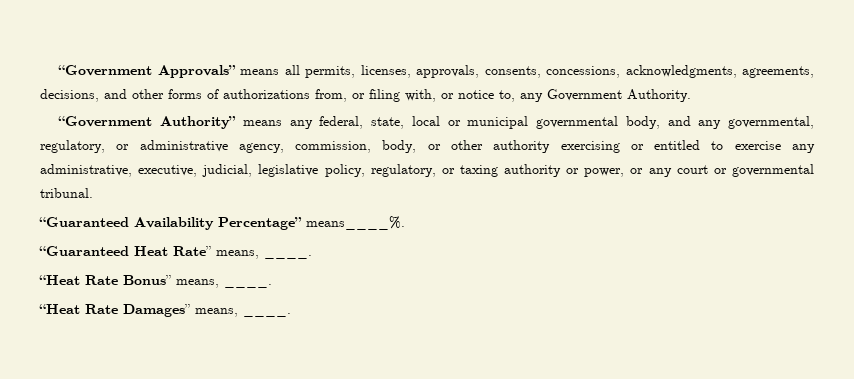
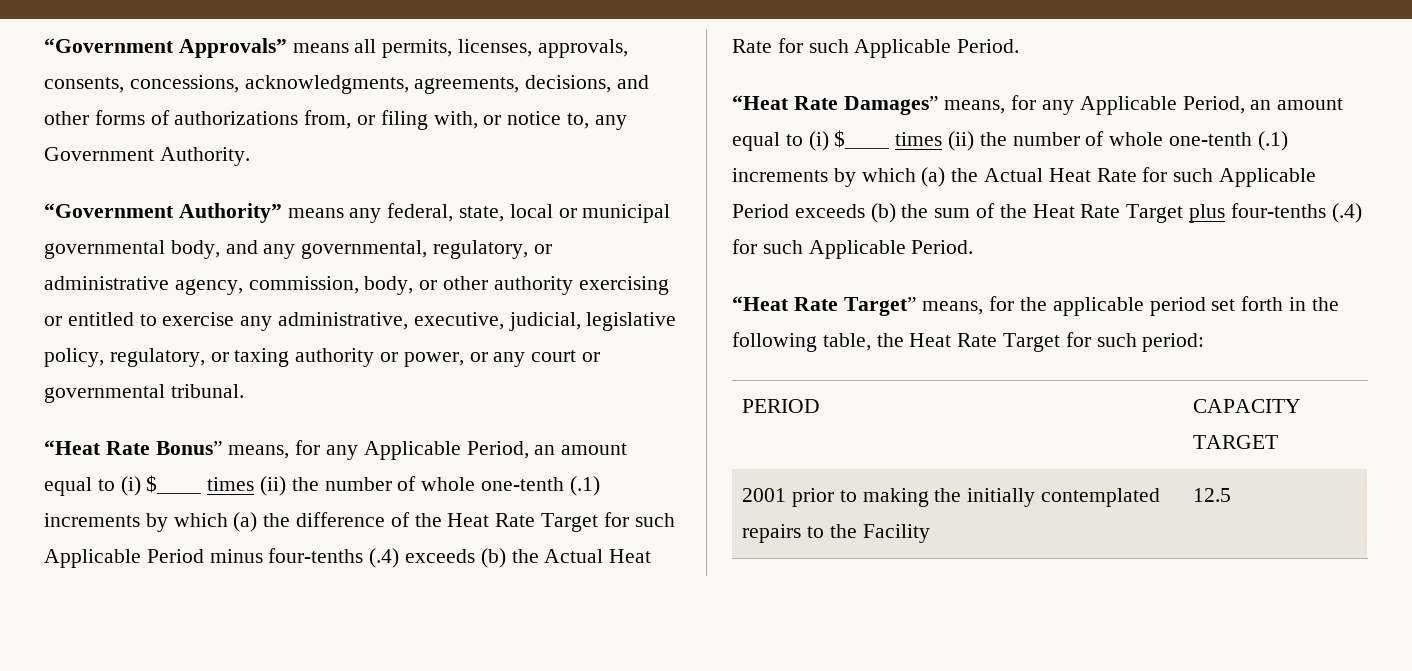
[39,216,405,230] [39,246,312,259] [39,275,272,288] [39,304,291,317] “Guaranteed Availability Percentage” means____%. // “Guaranteed Heat Rate” means, ____. // “Heat Rate Bonus” means, ____. // “Heat Rate Damages” means, ____. -> [44,440,628,460] [44,475,600,496] [44,512,675,532] [44,548,652,568] [732,38,1020,58] [732,95,1344,115] [732,130,1288,151] [732,167,1317,187] [732,203,1362,223] [732,239,974,259] [732,296,1339,316] [732,332,1205,352] [742,399,821,413] [1193,399,1302,413] [1193,435,1279,449] [742,488,1160,507] [742,524,930,543] [1193,488,1232,502] “Heat Rate Bonus” means, for any Applicable Period, an amount equal to (i) $____ times (ii) the number of whole one-tenth (.1) increments by which (a) the difference of the Heat Rate Target for such Applicable Period minus four-tenths (.4) exceeds (b) the Actual Heat Rate for such Applicable Period. // “Heat Rate Damages” means, for any Applicable Period, an amount equal to (i) $____ times (ii) the number of whole one-tenth (.1) increments by which (a) the Actual Heat Rate for such Applicable Period exceeds (b) the sum of the Heat Rate Target plus four-tenths (.4) for such Applicable Period. // “Heat Rate Target” means, for the applicable period set forth in the following table, the Heat Rate Target for such period: // PERIOD | CAPACITY TARGET // 2001 prior to making the initially contemplated repairs to the Facility | 12.5

